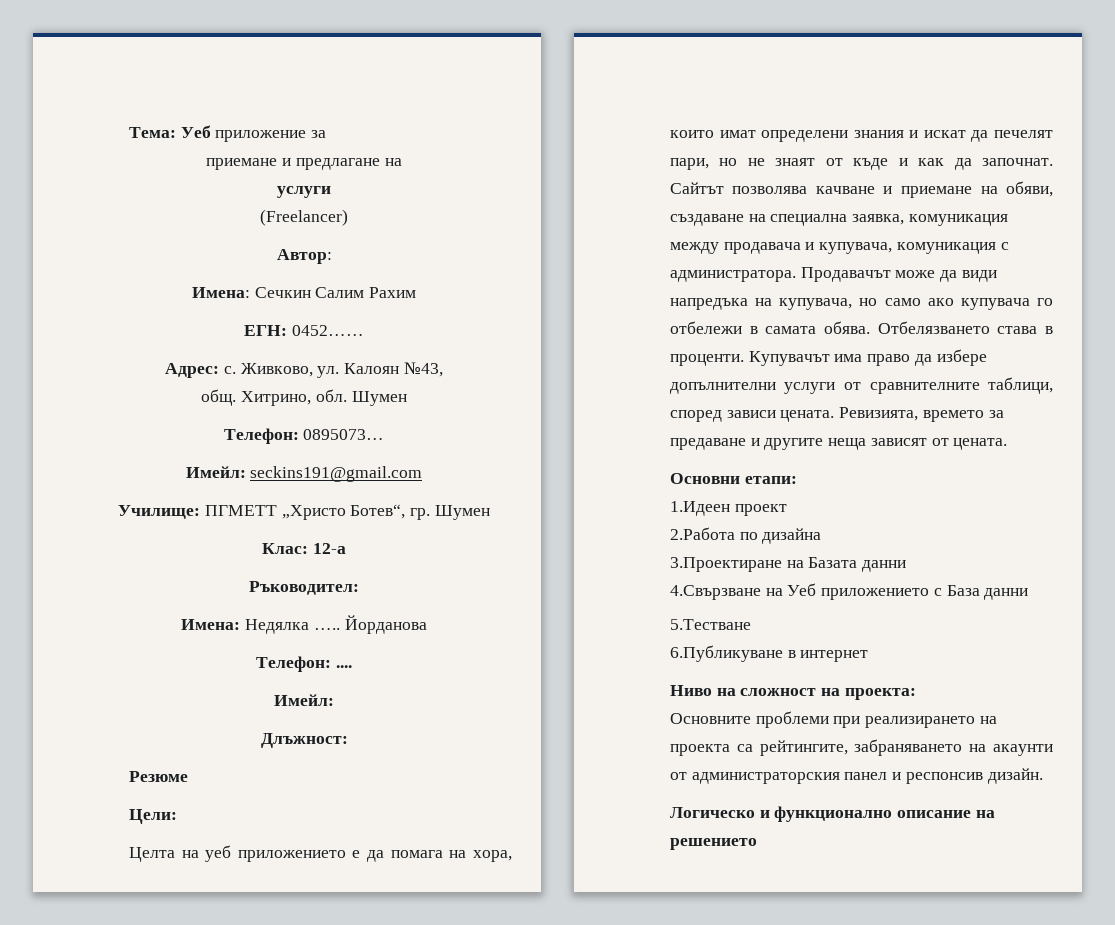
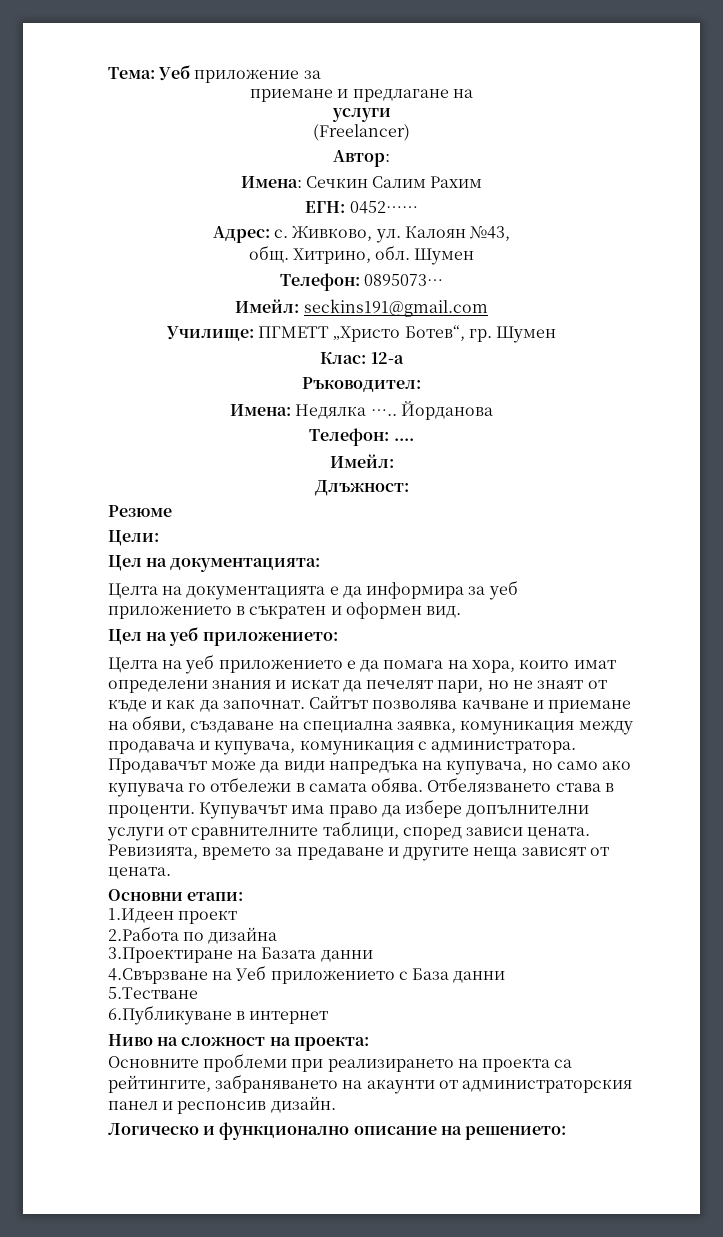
(177, 816) none -> [107,555,321,572] [107,580,518,600] [107,602,462,619] [107,627,338,646] // Цел на документацията: // Целта на документацията е да информира за уеб приложението в съкратен и оформен вид. // Цел на уеб приложението:
[669,838,757,850] решението -> [465,1126,567,1140] решението:

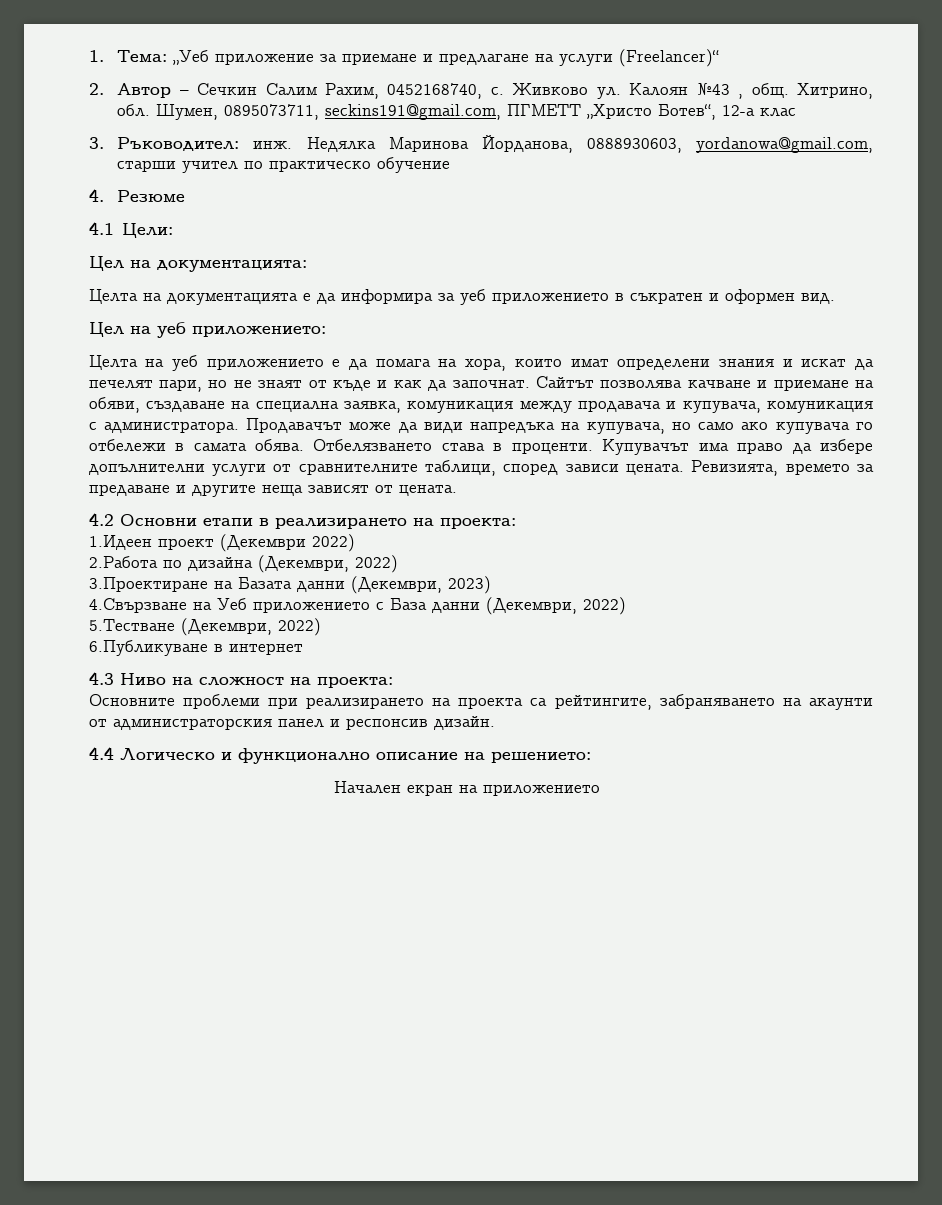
[107,65,190,81] Тема: Уеб -> [88,50,210,65] 1. Тема: „Уеб
(321, 74) // -> (338, 58) none
[331,108,391,122] [313,124,410,141] [333,150,390,167] [240,176,483,188] [305,201,418,214] [212,226,511,243] [248,245,475,265] [279,273,444,291] [235,299,488,317] [166,325,557,343] [320,352,404,364] [302,377,421,392] [230,401,493,420] [309,428,414,446] [329,454,394,468] [314,480,409,496] // услуги // (Freelancer) // Автор: // Имена: Сечкин Салим Рахим // ЕГН: 0452…… // Адрес: с. Живково, ул. Калоян №43, // общ. Хитрино, обл. Шумен // Телефон: 0895073… // Имейл: seckins191@gmail.com // Училище: ПГМЕТТ „Христо Ботев“, гр. Шумен // Клас: 12-а // Ръководител: // Имена: Недялка ….. Йорданова // Телефон: .... // Имейл: // Длъжност: // -> [559,49,720,67] [88,83,874,99] [117,104,797,120] [88,135,873,153] [117,157,451,173] [88,189,104,202] услуги (Freelancer)“ // 2. Автор – Сечкин Салим Рахим, 0452168740, с. Живково ул. Калоян №43 , общ. Хитрино, обл. Шумен, 0895073711, seckins191@gmail.com, ПГМЕТТ „Христо Ботев“, 12-а клас // 3. Ръководител: инж. Недялка Маринова Йорданова, 0888930603, yordanowa@gmail.com, старши учител по практическо обучение // 4.
(172, 511) none -> [88,222,114,235] 4.1
[107,889,243,901] Основни етапи: -> [88,513,516,529] 4.2 Основни етапи в реализирането на проекта:
(237, 917) none -> [219,534,355,552] (Декември 2022)
(278, 935) none -> [257,555,398,573] (Декември, 2022)
(373, 956) none -> [350,576,491,594] (Декември, 2023)
(506, 977) none -> [485,597,626,615] (Декември, 2022)
(198, 993) none -> [180,618,321,636] (Декември, 2022)
(329, 1017) none -> [88,672,114,685] 4.3
(336, 1104) none -> [88,747,114,760] 4.4
(567, 1133) none -> [333,781,600,796] // Начален екран на приложението

